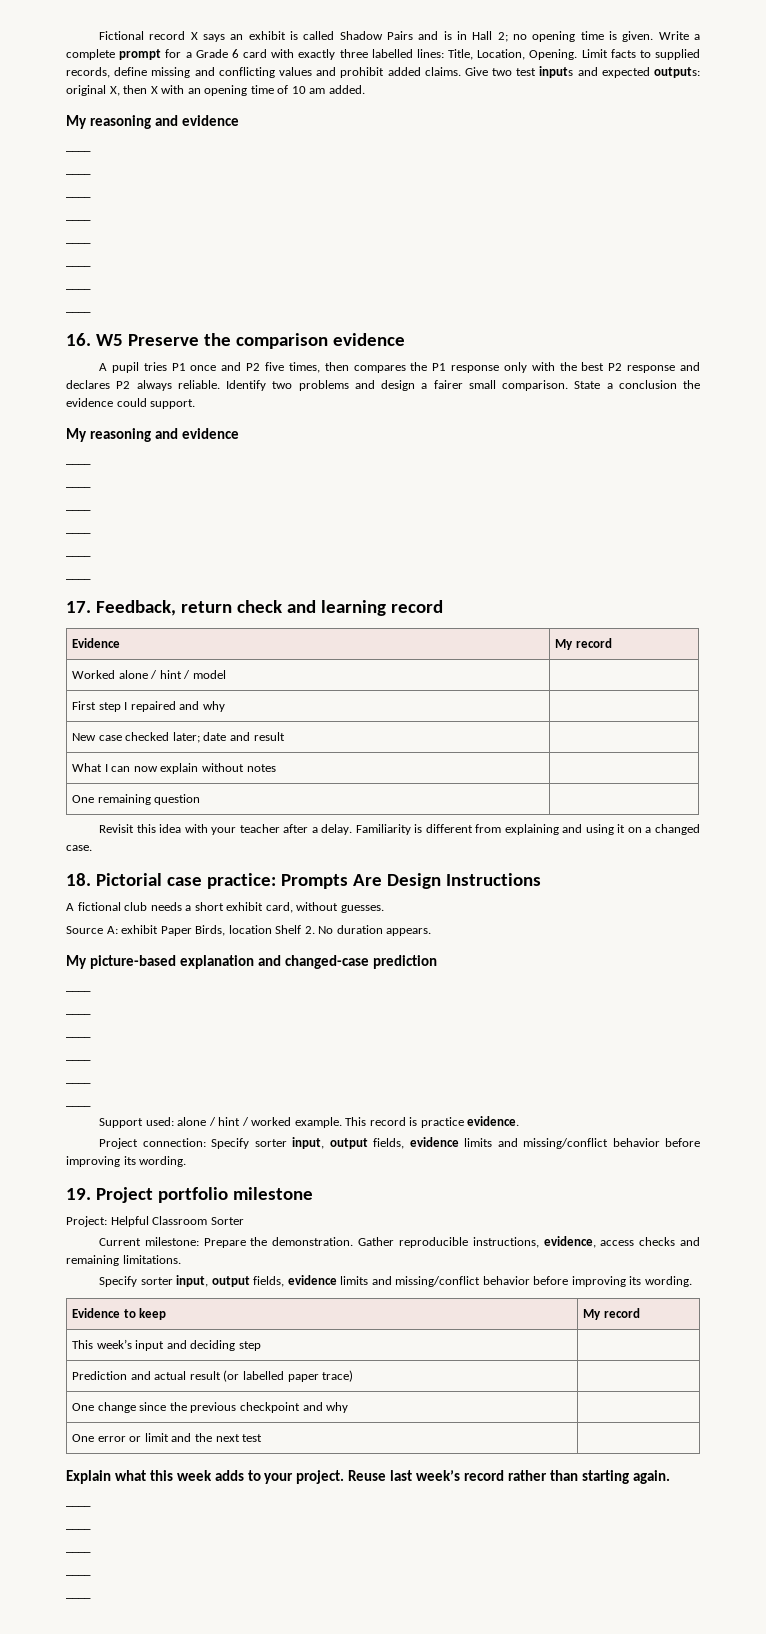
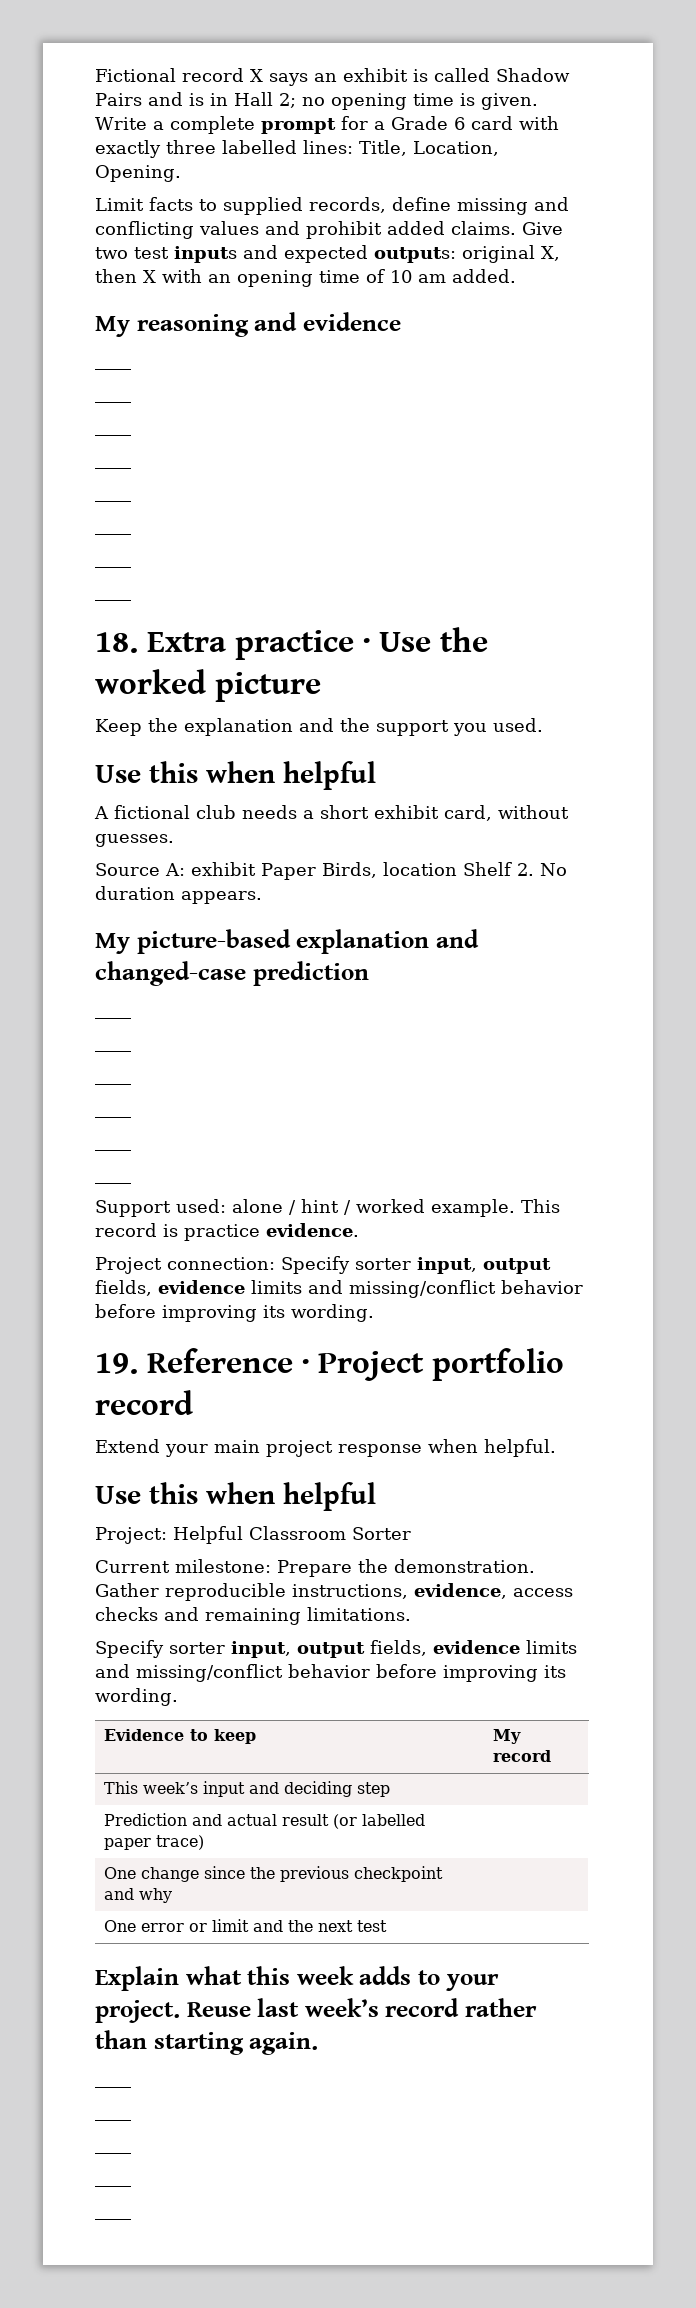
(578, 54) none -> (181, 173) //
[66,333,405,349] [99,362,700,373] [66,380,700,391] [66,398,196,409] [66,428,239,442] [66,463,91,465] [66,486,91,488] [66,509,91,511] [66,532,91,534] [66,555,91,557] [66,578,91,580] [66,600,443,616] [72,638,121,648] [555,638,612,650] [72,670,226,679] [72,701,225,712] [72,732,285,743] [72,763,276,774] [72,794,201,805] [99,824,700,835] [66,845,92,851] [66,873,541,889] 16. W5 Preserve the comparison evidence // A pupil tries P1 once and P2 five times, then compares the P1 response only with the best P2 response and declares P2 always reliable. Identify two problems and design a fairer small comparison. State a conclusion the evidence could support. // My reasoning and evidence // ____ // ____ // ____ // ____ // ____ // ____ // 17. Feedback, return check and learning record // Evidence | My record // Worked alone / hint / model | // First step I repaired and why | // New case checked later; date and result | // What I can now explain without notes | // One remaining question | // Revisit this idea with your teacher after a delay. Familiarity is different from explaining and using it on a changed case. // 18. Pictorial case practice: Prompts Are Design Instructions -> [95,627,488,660] [95,669,321,702] [95,718,543,736] [95,761,376,790] 18. Extra practice · Use the worked picture // Keep the explanation and the support you used. // Use this when helpful
[95,1187,313,1203] Project portfolio milestone -> [147,1348,564,1381] [95,1390,193,1415] [95,1439,556,1457] [95,1482,376,1511] Reference · Project portfolio record // Extend your main project response when helpful. // Use this when helpful

